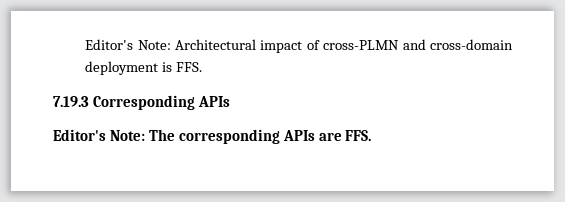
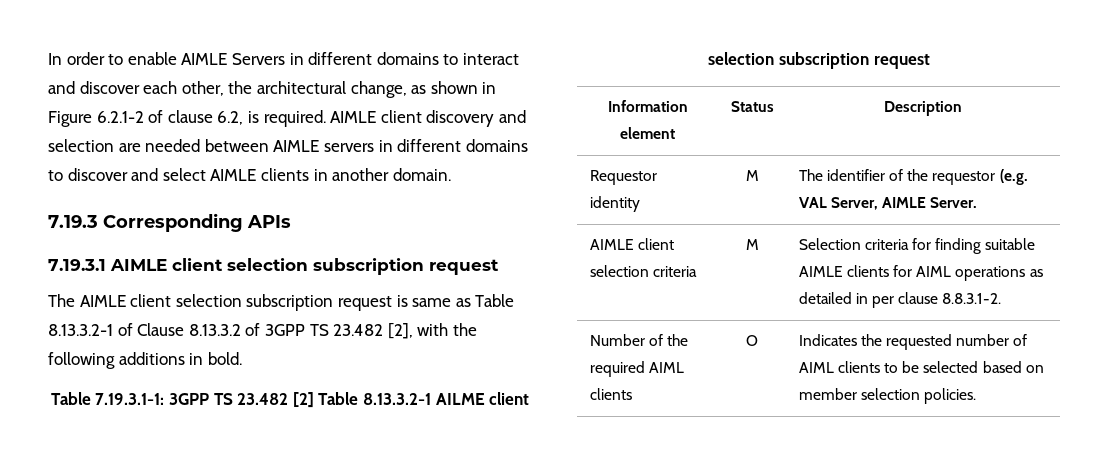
[85,39,513,53] [85,61,202,75] [53,95,231,110] [53,129,372,144] Editor's Note: Architectural impact of cross-PLMN and cross-domain deployment is FFS. // 7.19.3 Corresponding APIs // Editor's Note: The corresponding APIs are FFS. -> [48,52,519,65] [48,81,497,98] [48,110,526,127] [48,139,528,152] [48,168,451,181] [48,213,291,232] [48,258,499,275] [48,294,515,311] [48,323,477,339] [48,352,242,369] [50,392,530,408] [708,52,930,69] [607,100,688,112] [620,127,675,139] [730,101,774,112] [884,101,962,116] [589,170,657,185] [589,196,640,212] [745,170,759,181] [798,169,1028,185] [798,197,978,210] [589,238,674,250] [589,265,697,277] [745,239,759,250] [798,238,1036,254] [798,265,1043,281] [798,292,1002,308] [589,334,688,346] [589,361,684,377] [589,388,632,400] [746,335,758,346] [798,334,1028,350] [798,361,1044,373] [798,388,976,404] In order to enable AIMLE Servers in different domains to interact and discover each other, the architectural change, as shown in Figure 6.2.1-2 of clause 6.2, is required. AIMLE client discovery and selection are needed between AIMLE servers in different domains to discover and select AIMLE clients in another domain. // 7.19.3 Corresponding APIs // 7.19.3.1 AIMLE client selection subscription request // The AIMLE client selection subscription request is same as Table 8.13.3.2-1 of Clause 8.13.3.2 of 3GPP TS 23.482 [2], with the following additions in bold. // Table 7.19.3.1-1: 3GPP TS 23.482 [2] Table 8.13.3.2-1 AILME client selection subscription request // Information element | Status | Description // Requestor identity | M | The identifier of the requestor (e.g. VAL Server, AIMLE Server. // AIMLE client selection criteria | M | Selection criteria for finding suitable AIMLE clients for AIML operations as detailed in per clause 8.8.3.1-2. // Number of the required AIML clients | O | Indicates the requested number of AIML clients to be selected based on member selection policies.

